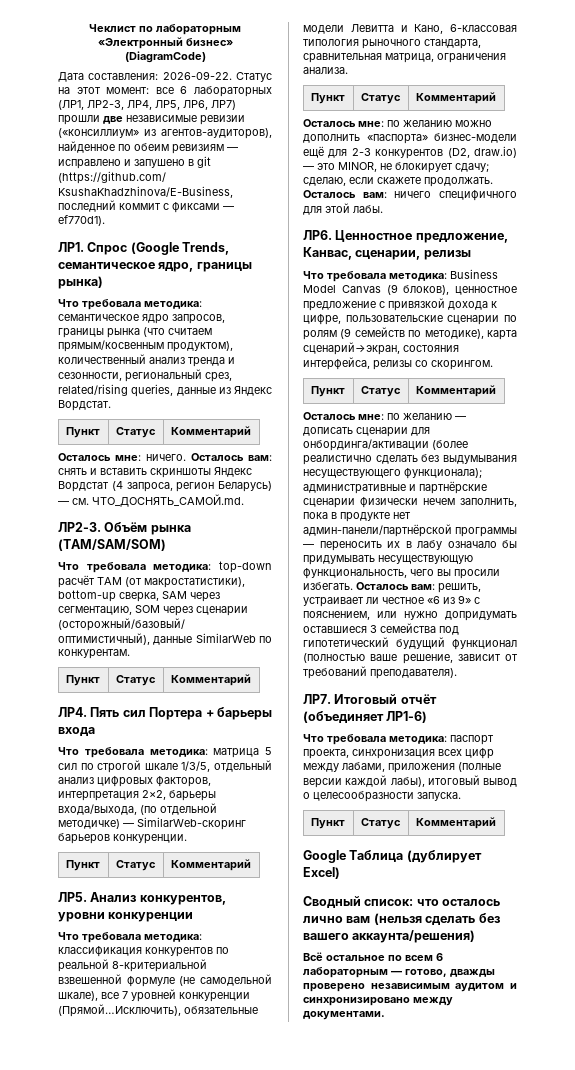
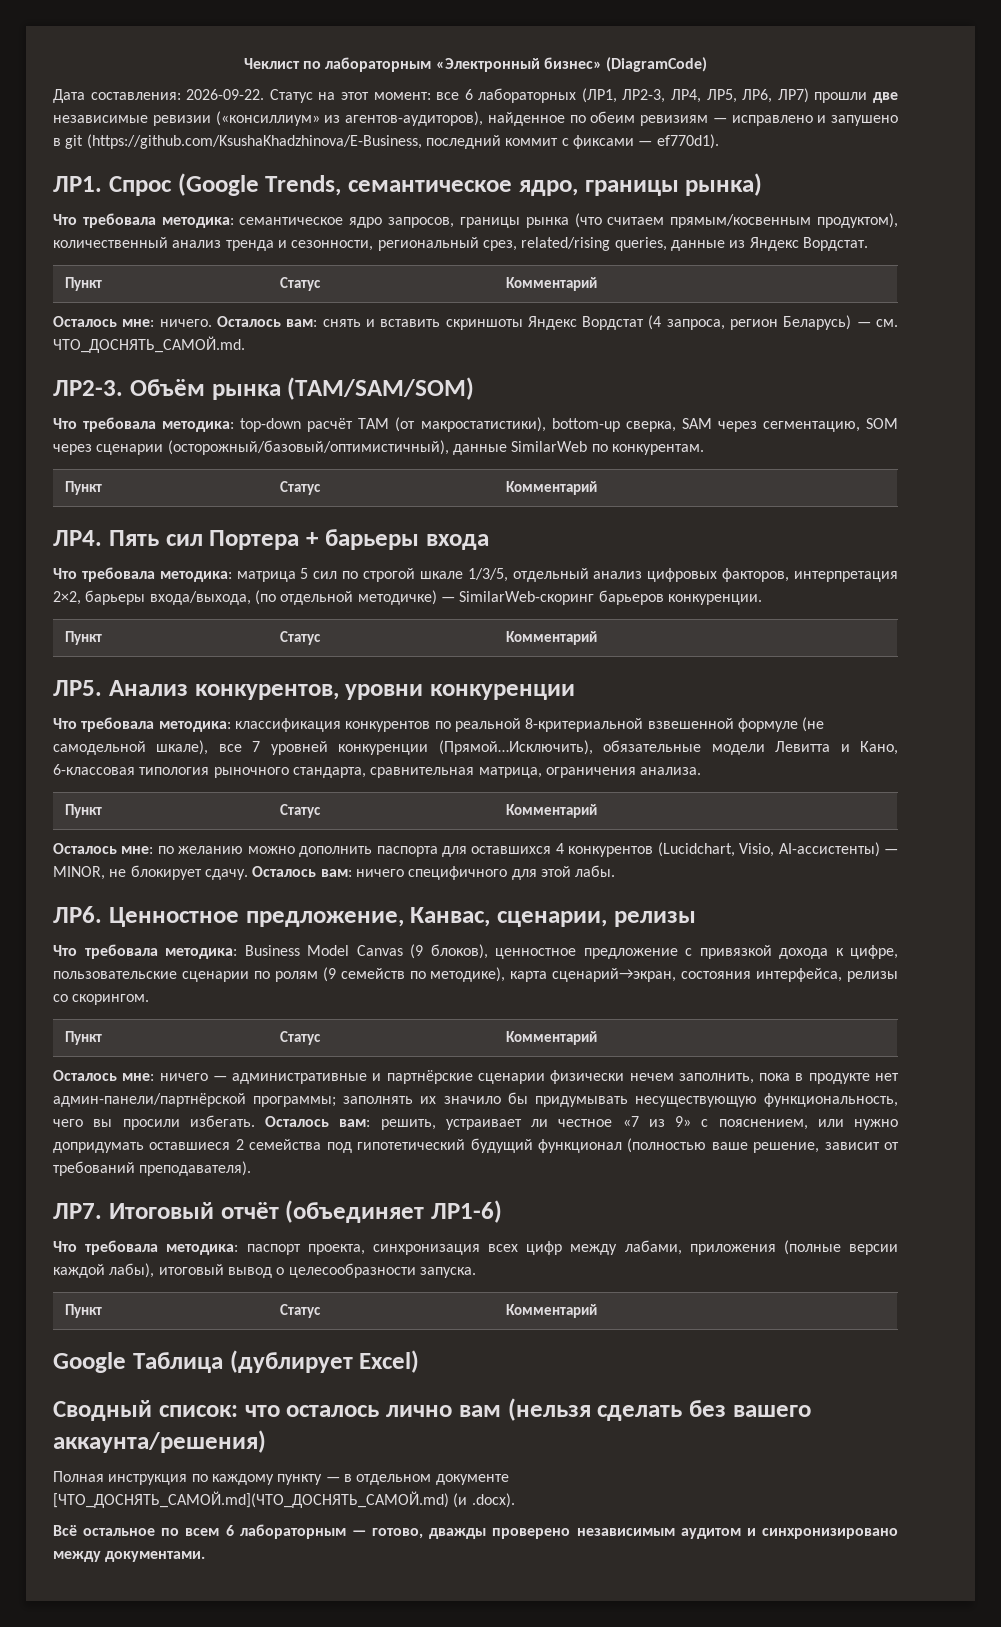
[366,133,517,144] [303,146,517,159] [303,162,489,173] [303,177,493,187] «паспорта» бизнес-модели ещё для 2-3 конкурентов (D2, draw.io) — это MINOR, не блокирует сдачу; сделаю, если скажете продолжать. -> [376,842,899,857] [53,865,248,880] паспорта для оставшихся 4 конкурентов (Lucidchart, Visio, AI-ассистенты) — MINOR, не блокирует сдачу.
[387,413,466,420] [303,427,430,437] [303,439,468,451] [303,454,517,465] [303,468,482,479] по желанию — дописать сценарии для онбординга/активации (более реалистично сделать без выдумывания несуществующего функционала); -> [159,1073,227,1081] ничего —
[455,527,517,537] [303,540,497,551] программы — переносить их в лабу означало -> [253,1096,501,1107] программы; заполнять их значило
[427,596,440,604] «6 -> [622,1116,639,1127] «7
[370,625,377,633] 3 -> [235,1139,244,1150] 2
(476, 936) none -> [53,1471,509,1485] [53,1491,515,1508] // Полная инструкция по каждому пункту — в отдельном документе [ЧТО_ДОСНЯТЬ_САМОЙ.md](ЧТО_ДОСНЯТЬ_САМОЙ.md) (и .docx).

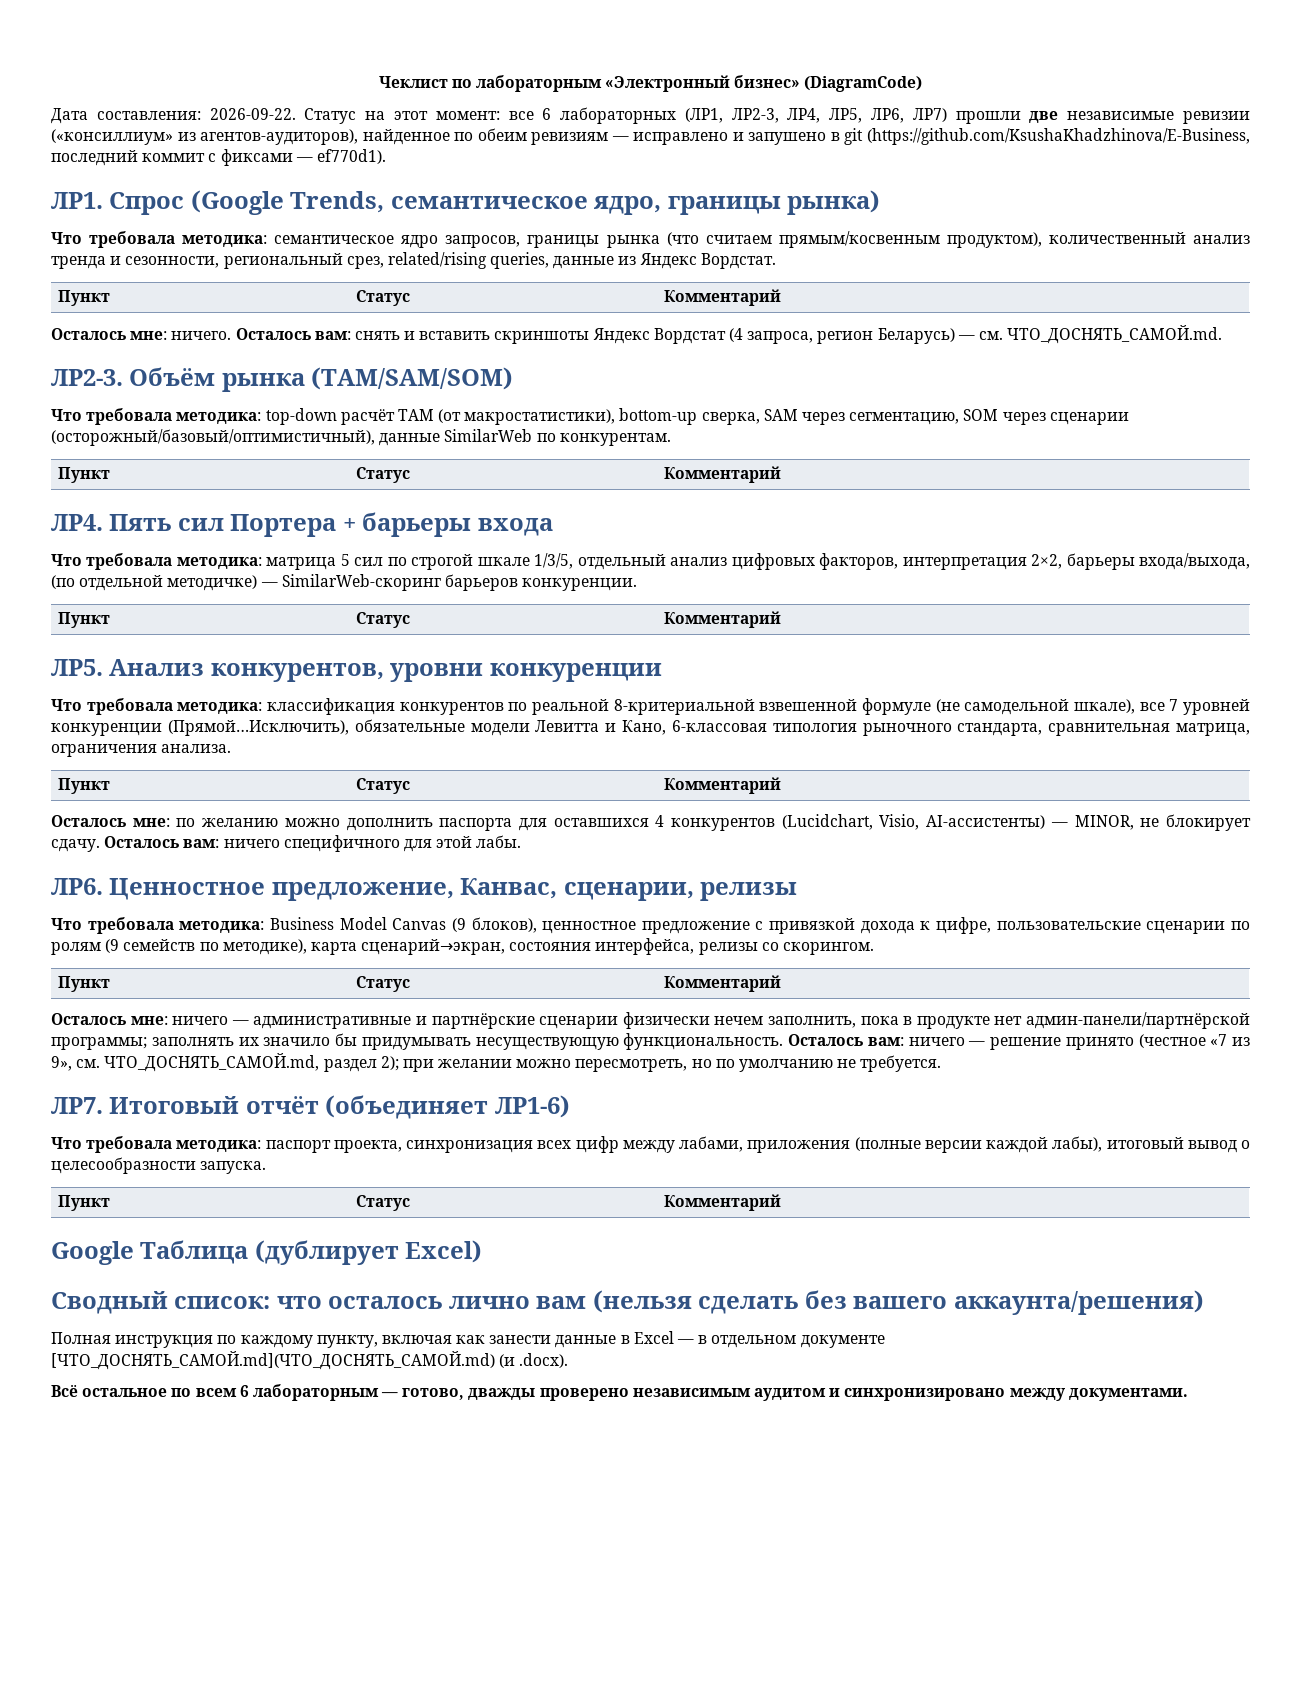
[764,1093,898,1107] [53,1115,898,1130] [53,1138,899,1153] [53,1161,252,1176] функциональность, чего вы просили избегать. Осталось вам: решить, устраивает ли честное «7 из 9» с пояснением, или нужно допридумать оставшиеся 2 семейства под гипотетический будущий функционал (полностью ваше решение, зависит от требований преподавателя). -> [623,1033,1250,1050] [51,1053,942,1072] функциональность. Осталось вам: ничего — решение принято (честное «7 из 9», см. ЧТО_ДОСНЯТЬ_САМОЙ.md, раздел 2); при желании можно пересмотреть, но по умолчанию не требуется.
[277,1474,323,1485] пункту -> [316,1331,674,1348] пункту, включая как занести данные в Excel

